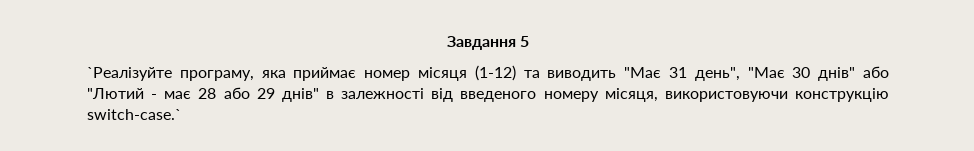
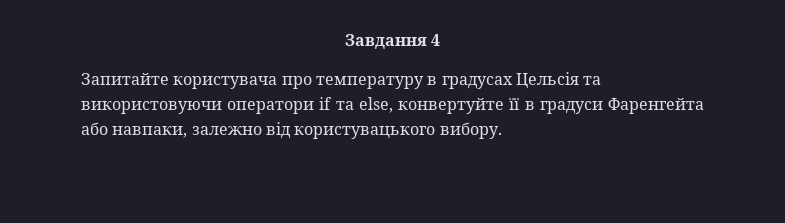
[520,36,530,47] [87,65,889,81] [87,87,889,102] [87,109,181,120] 5 // `Реалізуйте програму, яка приймає номер місяця (1-12) та виводить "Має 31 день", "Має 30 днів" або "Лютий - має 28 або 29 днів" в залежності від введеного номеру місяця, використовуючи конструкцію switch-case.` -> [431,34,441,46] [81,72,602,89] [81,97,704,114] [81,122,502,139] 4 // Запитайте користувача про температуру в градусах Цельсія та використовуючи оператори if та else, конвертуйте її в градуси Фаренгейта або навпаки, залежно від користувацького вибору.

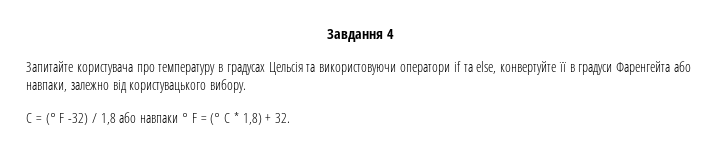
(502, 130) none -> [26,112,291,125] // C = (° F -32) / 1,8 або навпаки ° F = (° C * 1,8) + 32.

